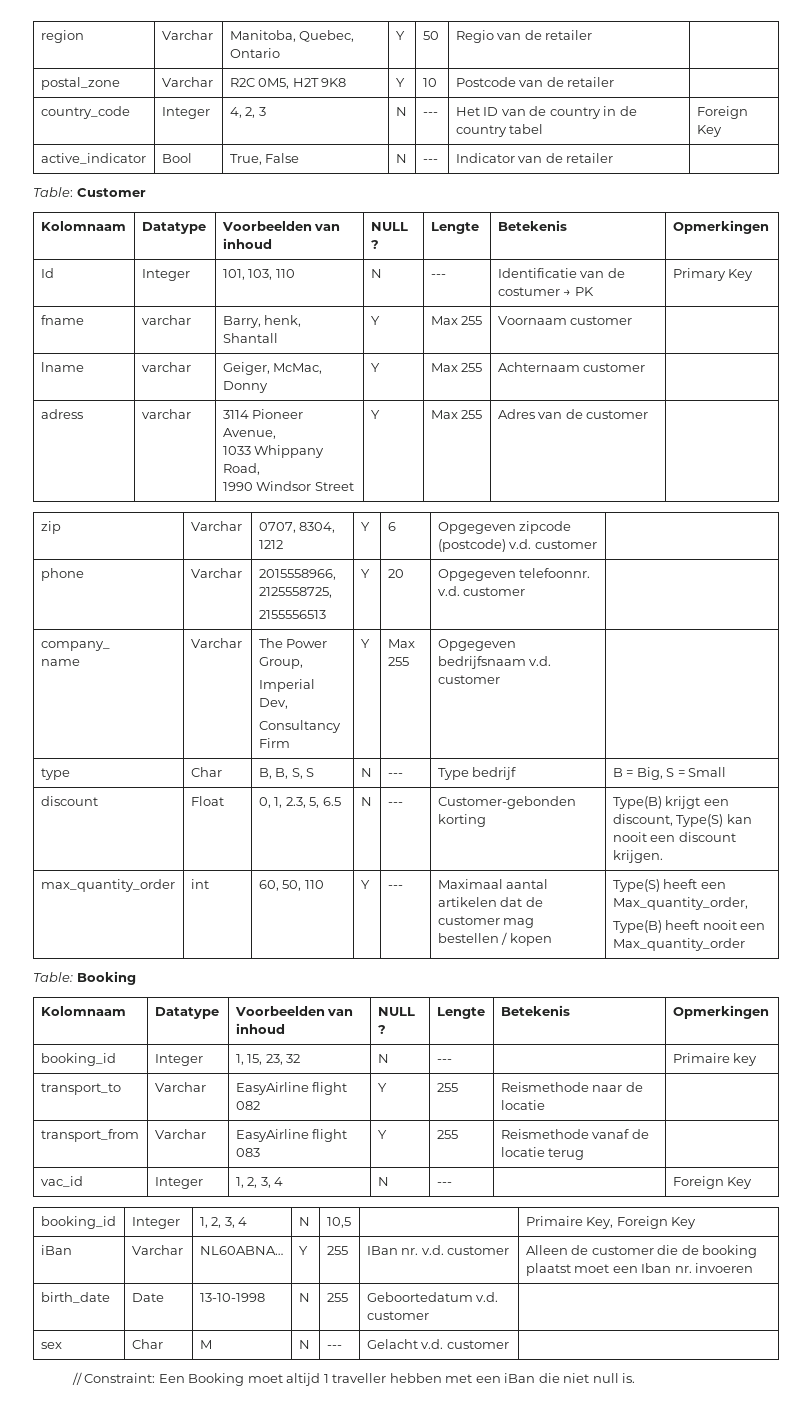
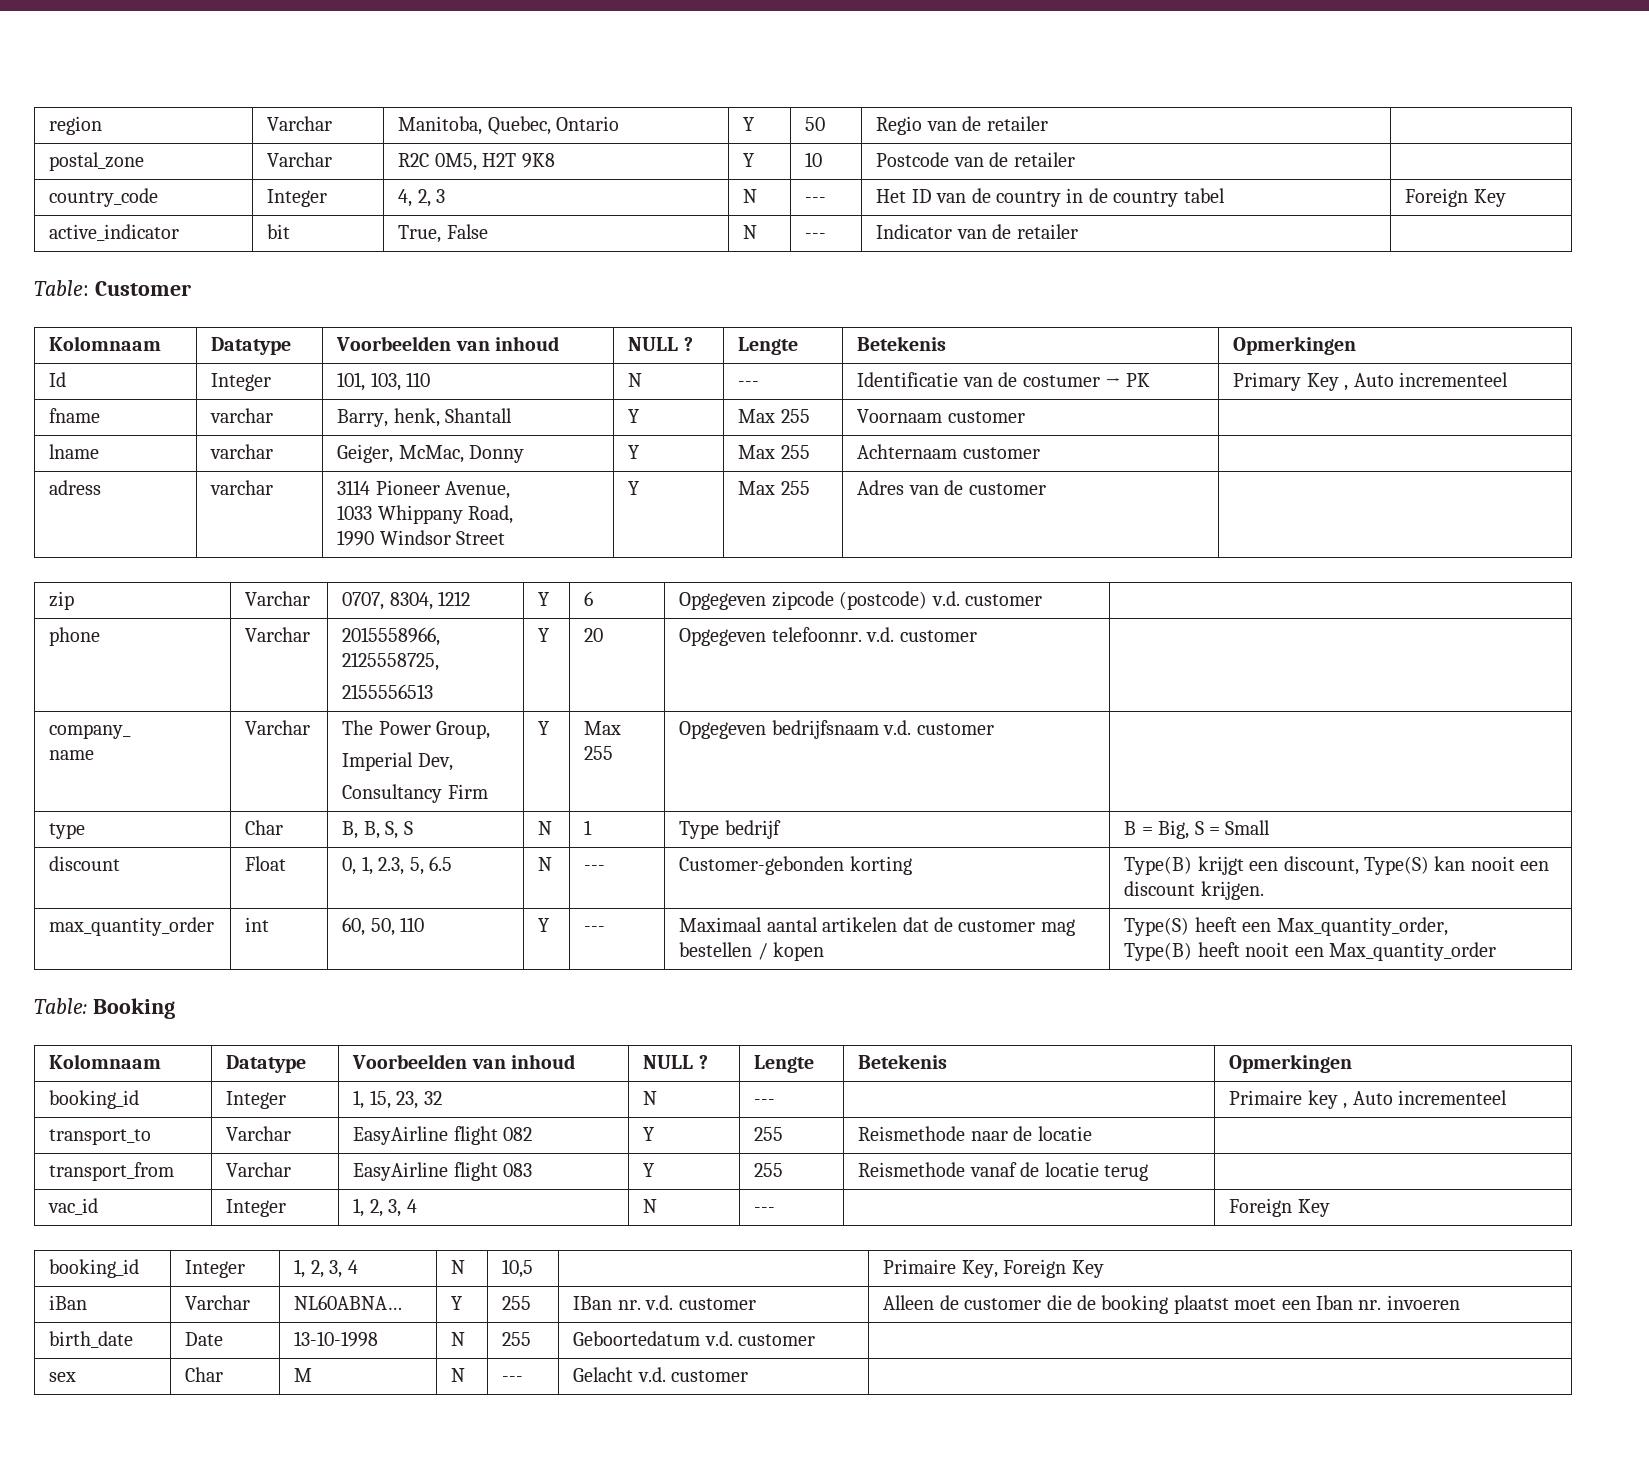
[161,153,192,163] Bool -> [267,224,291,239] bit
(754, 275) none -> [1344,372,1509,391] , Auto incrementeel
[387,773,403,777] --- -> [584,820,593,835] 1
(758, 1059) none -> [1343,1090,1508,1109] , Auto incrementeel
[71,1372,636,1386] // // Constraint: Een Booking moet altijd 1 traveller hebben met een iBan die niet null is. -> (749, 1376) none

